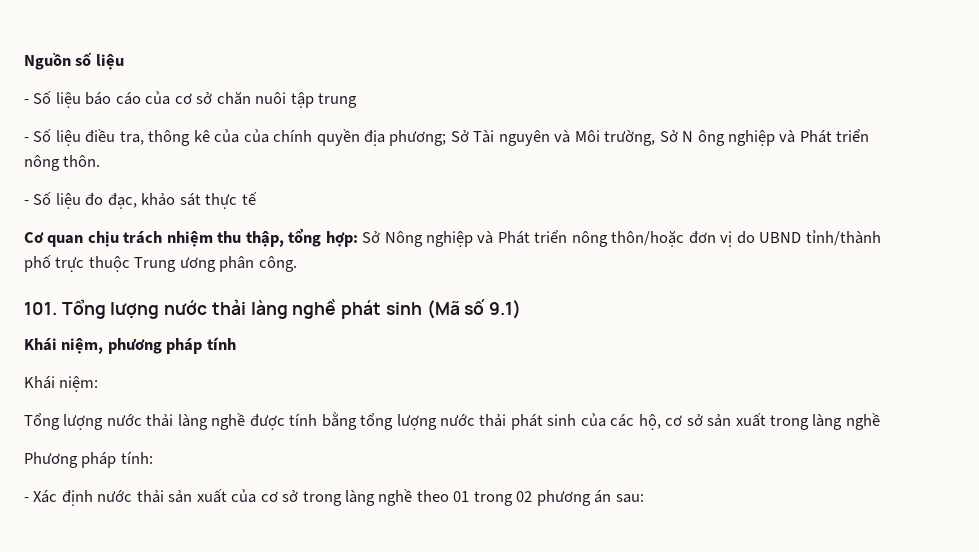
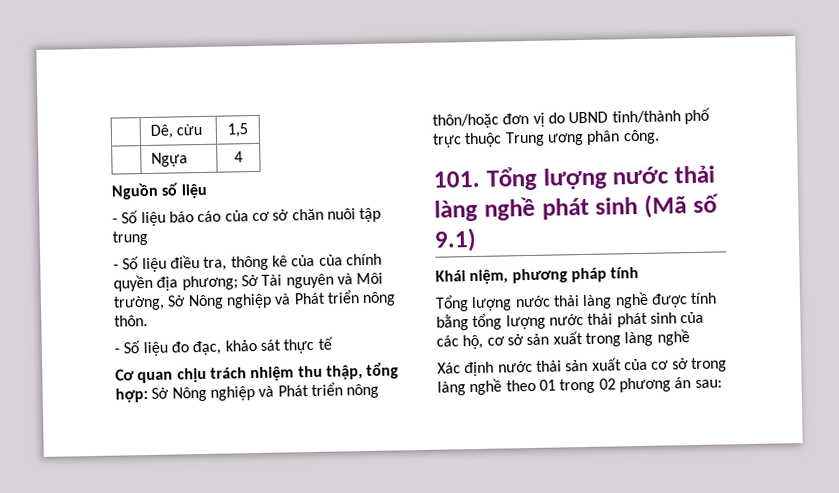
(24, 61) none -> [149,123,203,139] [227,123,248,138] [150,152,188,167] [234,151,243,163] | Dê, cừu | 1,5 // | Ngựa | 4 //
[682,130,725,146] N ông -> [187,294,224,310] Nông
[24,376,99,392] // Khái niệm: -> (640, 272) none
[24,451,153,468] [24,497,29,502] Phương pháp tính: // - -> (690, 337) none

